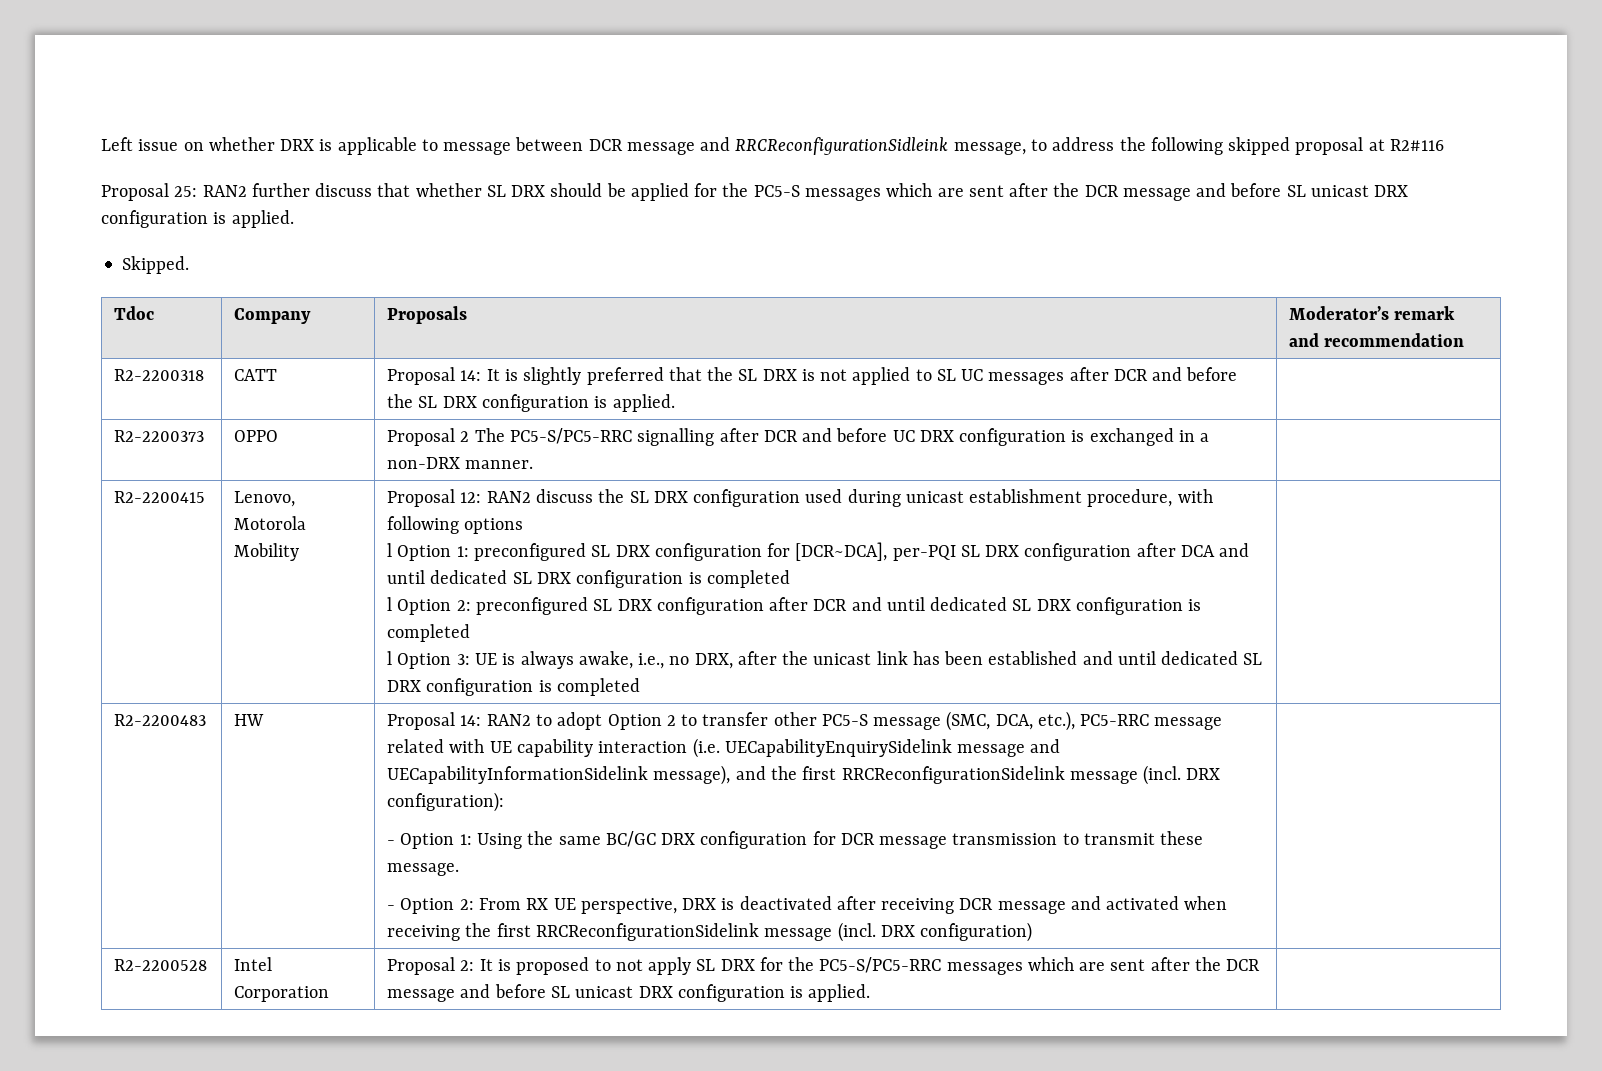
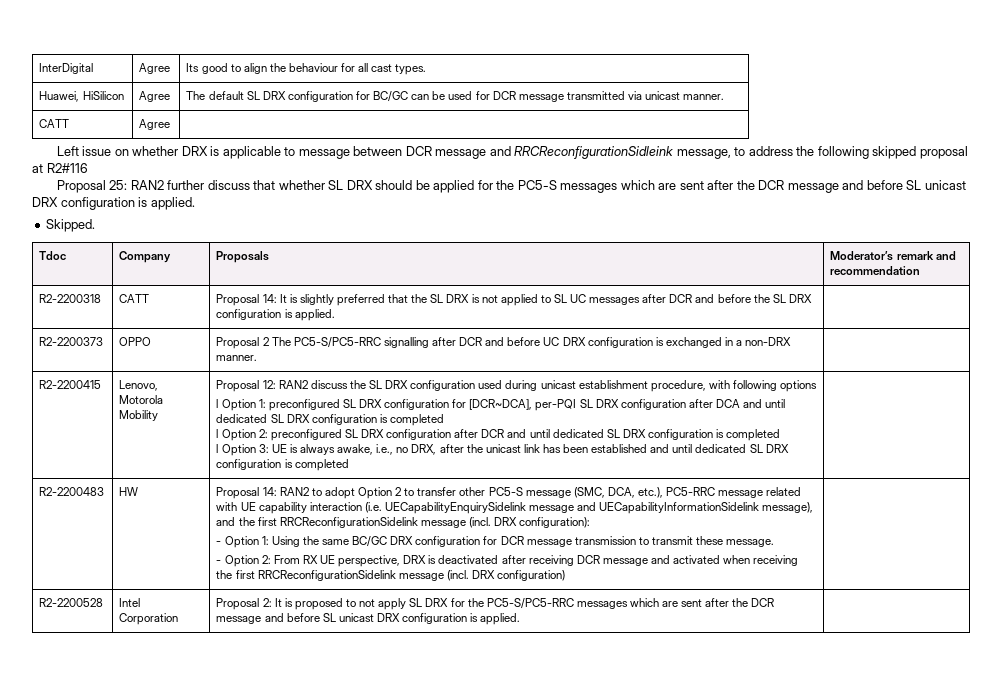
(101, 144) none -> [39,63,94,74] [139,63,171,74] [186,63,427,75] [39,91,124,102] [139,91,171,102] [186,91,725,102] [39,119,70,128] [139,119,171,130] InterDigital | Agree | Its good to align the behaviour for all cast types. // Huawei, HiSilicon | Agree | The default SL DRX configuration for BC/GC can be used for DCR message transmitted via unicast manner. // CATT | Agree | //

